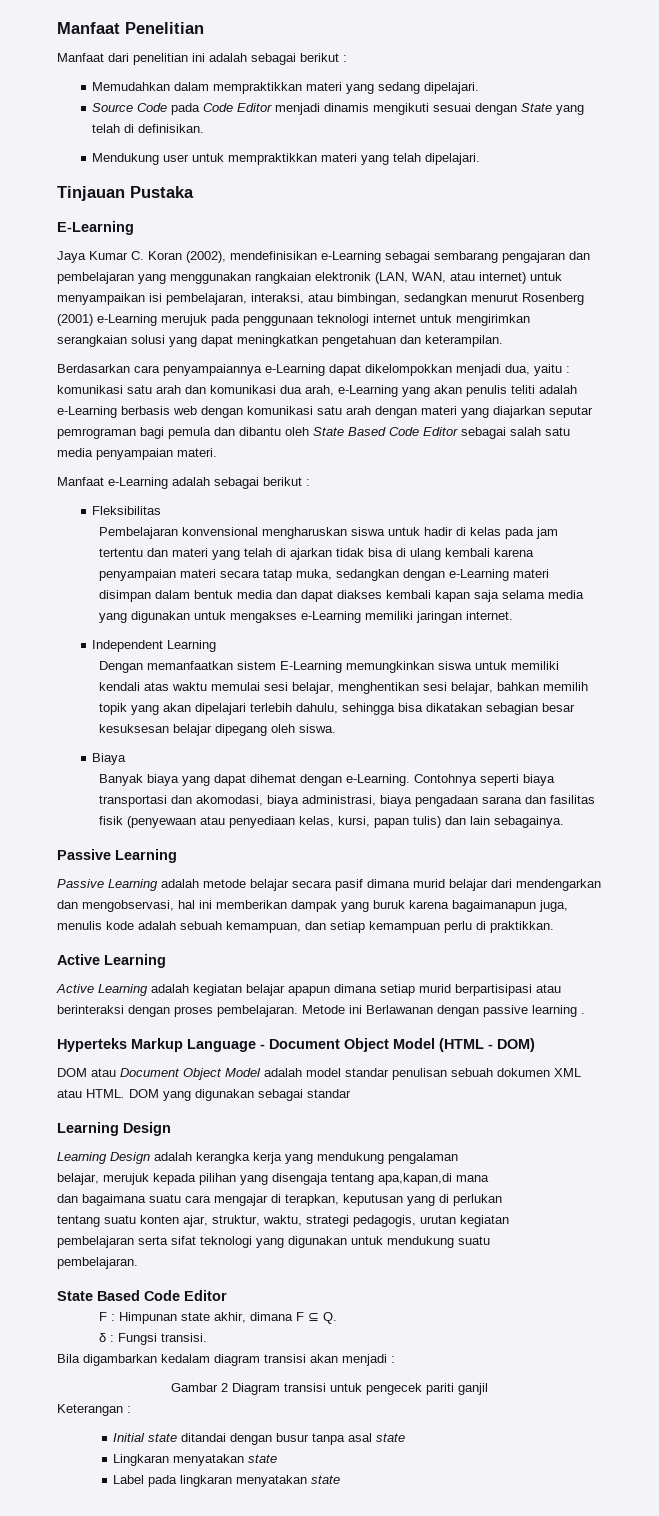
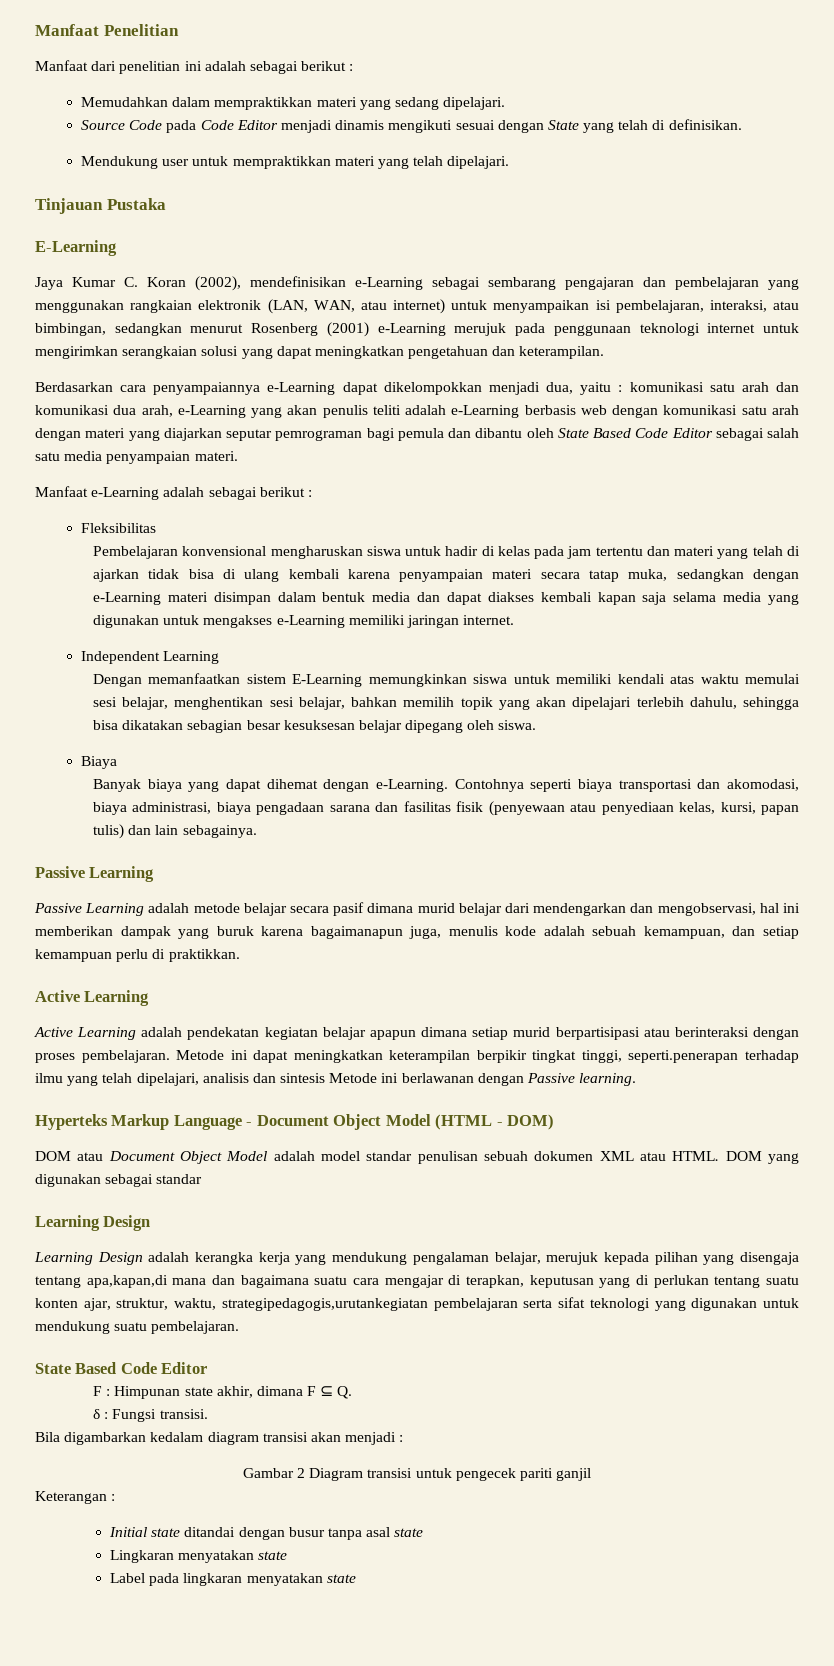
(189, 988) none -> [187,1027,260,1040] pendekatan
[366,1005,585,1017] Berlawanan dengan passive learning . -> [253,1050,799,1063] [35,1073,637,1086] dapat meningkatkan keterampilan berpikir tingkat tinggi, seperti.penerapan terhadap ilmu yang telah dipelajari, analisis dan sintesis Metode ini berlawanan dengan Passive learning.
(458, 1158) // -> (489, 1258) none
(489, 1178) // -> (207, 1281) none
(502, 1200) // -> (709, 1281) none
[306,1215,509,1227] strategi pedagogis, urutan kegiatan // -> [221,1298,428,1311] strategipedagogis,urutankegiatan
(490, 1240) // -> (148, 1326) none

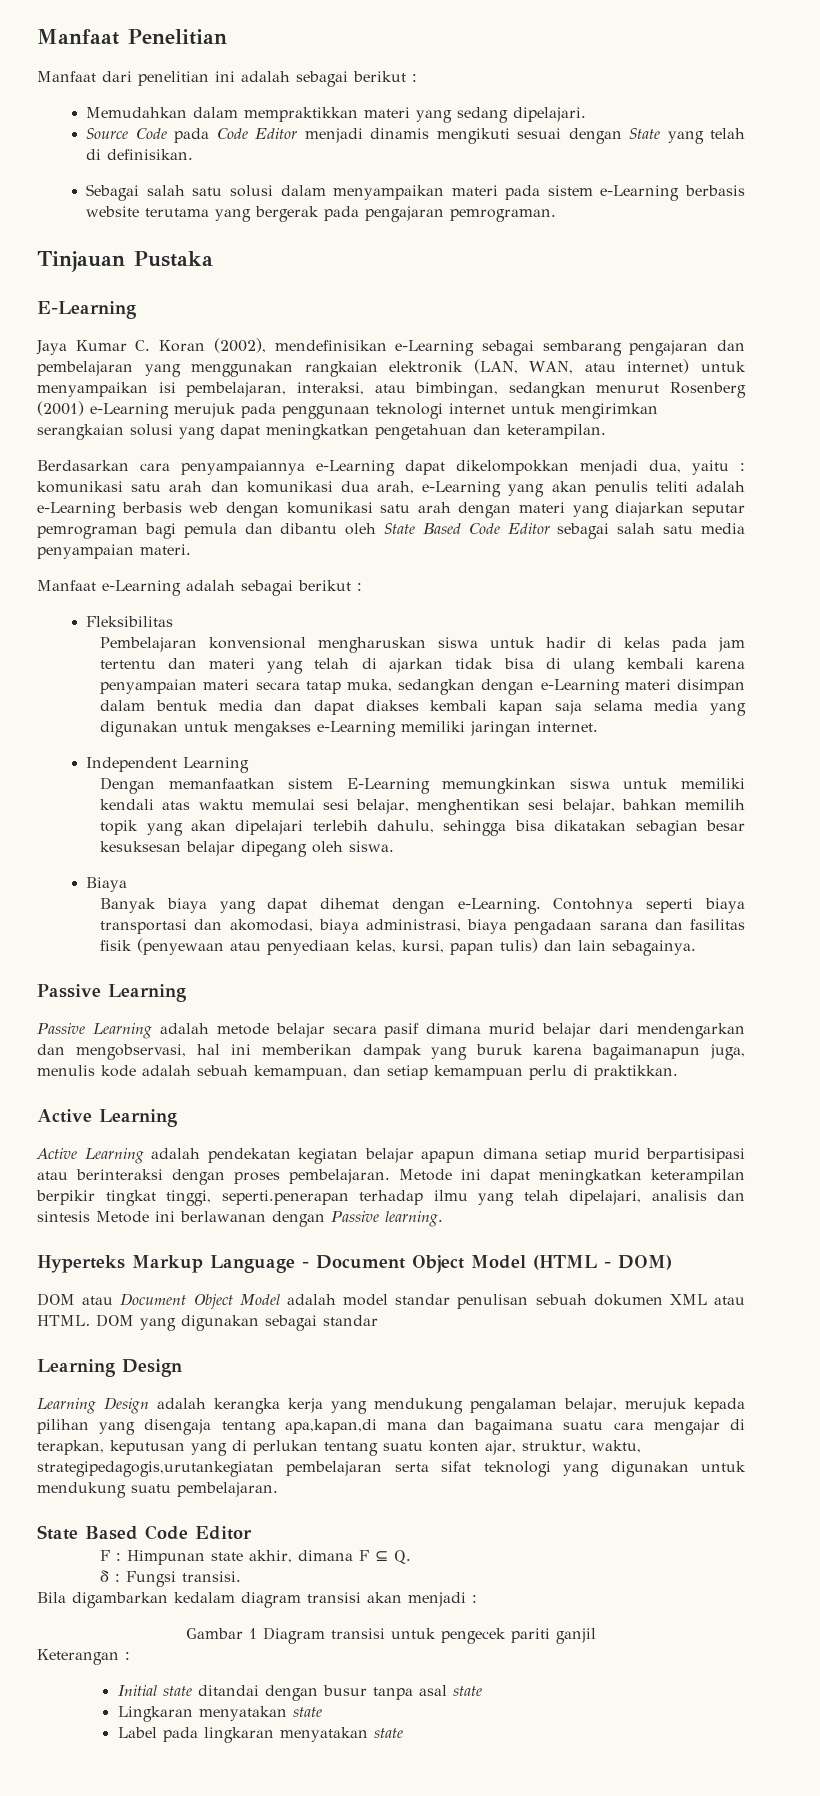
[81,156,510,169] Mendukung user untuk mempraktikkan materi yang telah dipelajari. -> [86,184,745,201] [86,206,557,222] Sebagai salah satu solusi dalam menyampaikan materi pada sistem e-Learning berbasis website terutama yang bergerak pada pengajaran pemrograman.
[297,1468,306,1478] 2 -> [249,1628,257,1639] 1

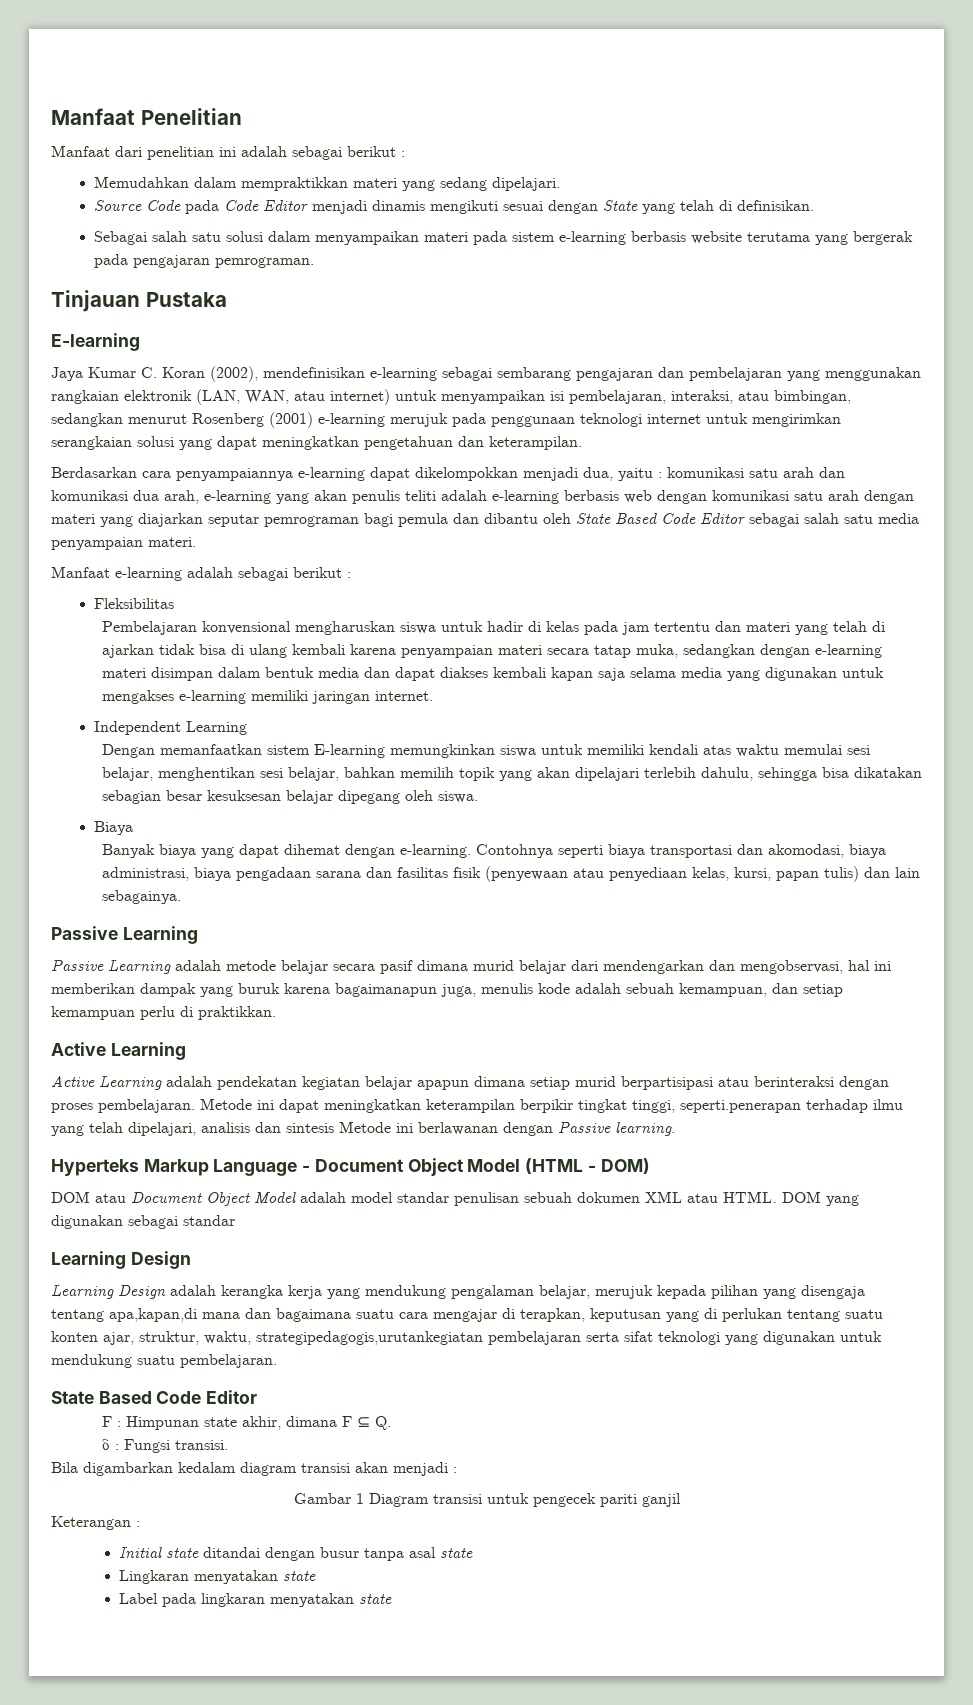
[600,185,680,201] e-Learning -> [558,231,626,245] e-learning
[37,301,136,319] E-Learning -> [51,333,140,351] E-learning
[395,340,475,356] e-Learning -> [370,367,437,381] e-learning
[90,403,169,419] e-Learning -> [318,413,385,427] e-learning
[316,460,395,476] e-Learning -> [298,467,365,481] e-learning
[422,481,502,497] e-Learning -> [204,490,271,504] e-learning
[37,502,116,518] e-Learning -> [492,490,559,504] e-learning
[102,580,181,596] e-Learning -> [115,567,182,581] e-learning
[540,679,620,695] e-Learning -> [814,644,882,658] e-learning
[317,721,397,737] e-Learning -> [178,690,246,704] e-learning
[346,778,430,794] E-Learning -> [313,744,385,758] E-learning
[457,898,541,914] e-Learning. -> [399,844,471,858] e-learning.

